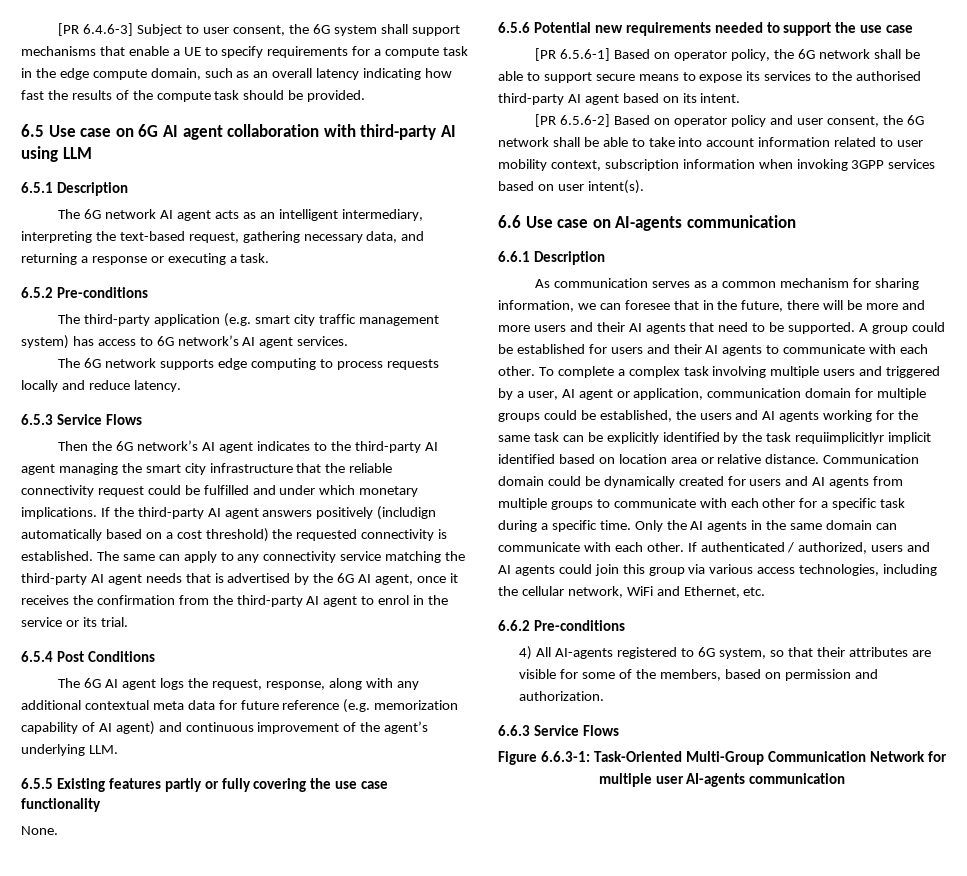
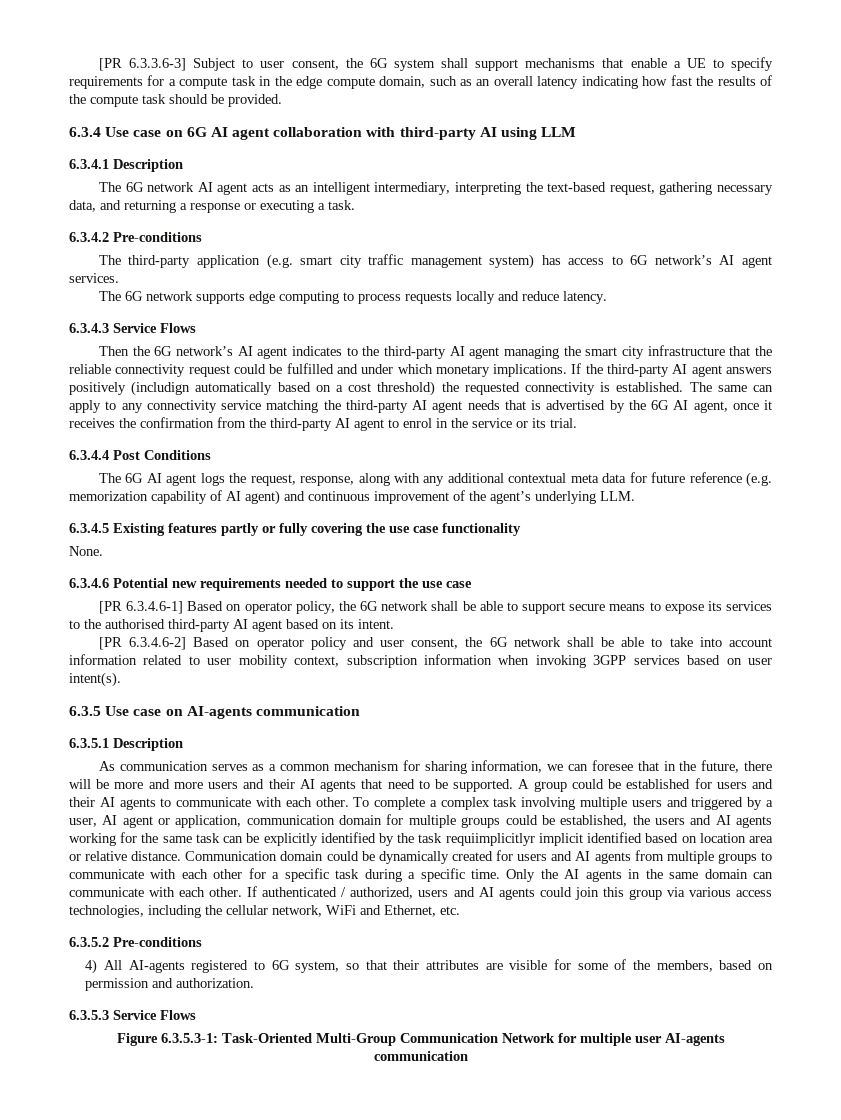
[58,23,134,36] [PR 6.4.6-3] -> [98,58,187,71] [PR 6.3.3.6-3]
[21,124,44,137] 6.5 -> [69,127,101,137] 6.3.4
[21,182,53,193] 6.5.1 -> [69,159,109,169] 6.3.4.1
[21,287,53,298] 6.5.2 -> [69,232,109,242] 6.3.4.2
[21,414,53,425] 6.5.3 -> [69,323,109,333] 6.3.4.3
[21,651,53,662] 6.5.4 -> [69,450,109,460] 6.3.4.4
[21,778,53,789] 6.5.5 -> [69,523,109,533] 6.3.4.5
[498,22,530,33] 6.5.6 -> [69,578,109,588] 6.3.4.6
[560,48,611,61] 6.5.6-1] -> [126,601,184,614] 6.3.4.6-1]
[560,114,611,127] 6.5.6-2] -> [129,637,187,650] 6.3.4.6-2]
[498,215,521,228] 6.6 -> [69,706,101,716] 6.3.5
[498,251,530,262] 6.6.1 -> [69,738,109,748] 6.3.5.1
[498,620,530,631] 6.6.2 -> [69,937,109,947] 6.3.5.2
[498,725,530,736] 6.6.3 -> [69,1010,109,1020] 6.3.5.3
[541,751,591,762] 6.6.3-1: -> [160,1033,218,1043] 6.3.5.3-1:

